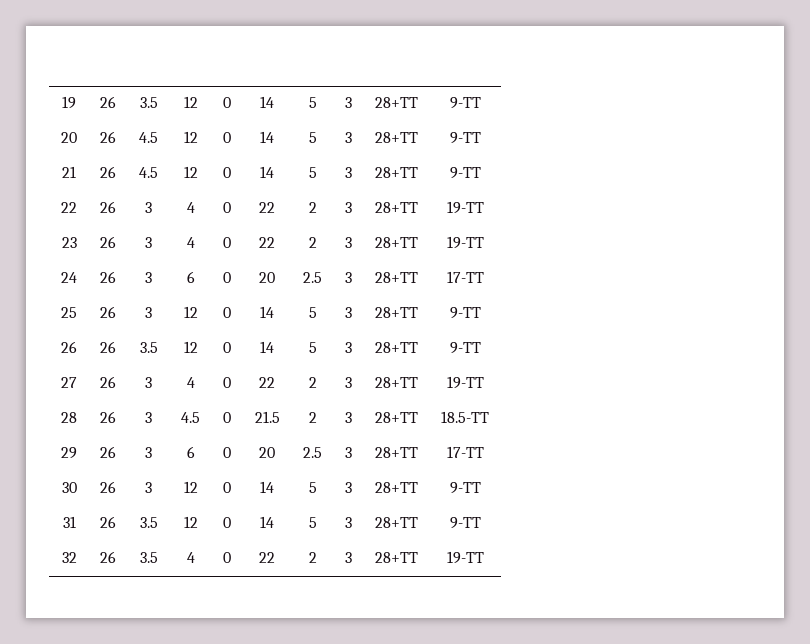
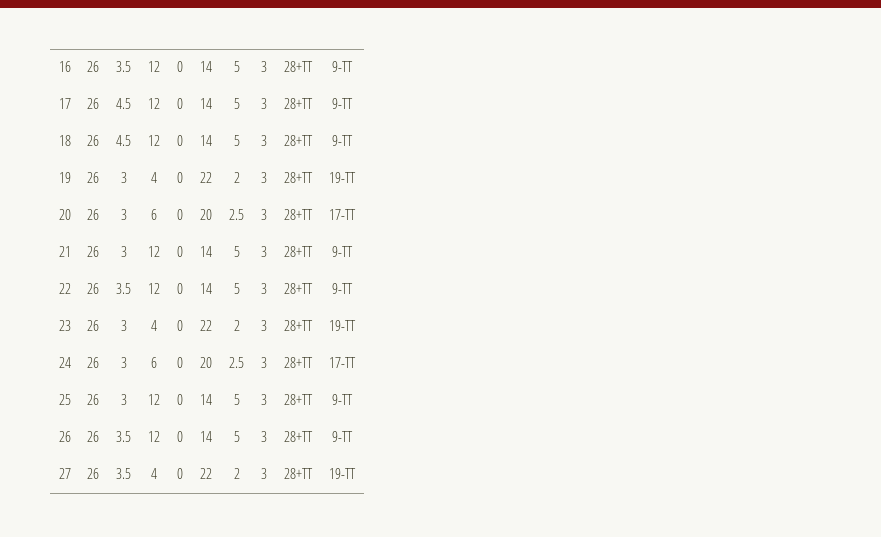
[62,96,76,109] [100,96,116,108] [139,97,158,108] [183,96,198,108] [223,97,231,108] [260,96,274,108] [308,97,317,108] [345,97,352,108] [375,97,418,108] [449,97,481,109] [61,132,77,143] [100,131,116,143] [139,132,158,143] [183,131,198,143] [223,132,231,143] [260,131,274,143] [308,132,317,143] [345,132,352,143] [375,132,418,143] [449,132,481,144] [62,166,76,178] [100,166,116,178] [139,167,158,178] [183,166,198,178] [223,167,231,178] [260,166,274,178] [308,167,317,178] [345,167,352,178] [375,167,418,178] [449,167,481,179] [61,202,77,213] [100,201,116,213] [145,202,152,213] [186,202,195,213] [223,202,231,213] [259,202,275,213] [308,202,317,213] [345,202,352,213] [375,202,418,213] [446,201,484,214] 19 | 26 | 3.5 | 12 | 0 | 14 | 5 | 3 | 28+TT | 9-TT // 20 | 26 | 4.5 | 12 | 0 | 14 | 5 | 3 | 28+TT | 9-TT // 21 | 26 | 4.5 | 12 | 0 | 14 | 5 | 3 | 28+TT | 9-TT // 22 | 26 | 3 | 4 | 0 | 22 | 2 | 3 | 28+TT | 19-TT -> [58,61,71,72] [87,61,99,72] [116,61,131,72] [148,61,160,72] [177,61,183,72] [200,61,212,72] [233,61,240,72] [261,61,267,72] [284,61,313,72] [332,61,353,72] [58,98,71,109] [87,98,99,109] [116,98,131,109] [148,98,160,109] [177,98,183,109] [200,98,212,109] [233,98,240,109] [261,98,267,109] [284,98,313,109] [332,98,353,109] [58,135,71,146] [87,135,99,146] [116,135,131,146] [148,135,160,146] [177,135,183,146] [200,135,212,146] [233,135,240,146] [261,135,267,146] [284,135,313,146] [332,135,353,146] [58,172,71,183] [87,172,99,183] [120,172,127,183] [151,172,157,183] [177,172,183,183] [200,172,212,183] [233,172,240,183] [261,172,267,183] [284,172,313,183] [329,172,356,183] [58,209,71,220] [87,209,99,220] [120,209,127,220] [151,209,157,220] [177,209,183,220] [200,209,212,220] [229,209,244,220] [261,209,267,220] [284,209,313,220] [329,209,356,220] [58,246,71,257] [87,246,99,257] [120,246,127,257] [148,246,160,257] [177,246,183,257] [200,246,212,257] [233,246,240,257] [261,246,267,257] [284,246,313,257] [332,246,353,257] [58,283,71,294] [87,283,99,294] [116,283,131,294] [148,283,160,294] [177,283,183,294] [200,283,212,294] [233,283,240,294] [261,283,267,294] [284,283,313,294] [332,283,353,294] 16 | 26 | 3.5 | 12 | 0 | 14 | 5 | 3 | 28+TT | 9-TT // 17 | 26 | 4.5 | 12 | 0 | 14 | 5 | 3 | 28+TT | 9-TT // 18 | 26 | 4.5 | 12 | 0 | 14 | 5 | 3 | 28+TT | 9-TT // 19 | 26 | 3 | 4 | 0 | 22 | 2 | 3 | 28+TT | 19-TT // 20 | 26 | 3 | 6 | 0 | 20 | 2.5 | 3 | 28+TT | 17-TT // 21 | 26 | 3 | 12 | 0 | 14 | 5 | 3 | 28+TT | 9-TT // 22 | 26 | 3.5 | 12 | 0 | 14 | 5 | 3 | 28+TT | 9-TT
[145,377,152,388] [186,377,195,388] [223,377,231,388] [259,377,275,388] [308,377,317,388] [345,377,352,388] [375,377,418,388] [446,376,484,389] [61,412,77,423] [100,411,116,423] [145,412,152,423] [181,412,200,423] [223,412,231,423] [254,411,280,423] [308,412,317,423] [345,412,352,423] [375,412,418,423] [441,411,489,423] [61,447,77,459] [100,446,116,458] [145,447,152,458] [186,446,195,458] [223,447,231,458] [259,447,275,458] [303,447,322,458] [345,447,352,458] [375,447,418,458] [446,446,484,458] [61,482,77,493] [100,481,116,493] [145,482,152,493] [183,481,198,493] [223,482,231,493] [260,481,274,493] [308,482,317,493] [345,482,352,493] [375,482,418,493] [449,482,481,494] [62,516,76,528] [100,516,116,528] [139,517,158,528] [183,516,198,528] [223,517,231,528] [260,516,274,528] [308,517,317,528] [345,517,352,528] [375,517,418,528] [449,517,481,529] [61,552,77,563] [100,551,116,563] | 3 | 4 | 0 | 22 | 2 | 3 | 28+TT | 19-TT // 28 | 26 | 3 | 4.5 | 0 | 21.5 | 2 | 3 | 28+TT | 18.5-TT // 29 | 26 | 3 | 6 | 0 | 20 | 2.5 | 3 | 28+TT | 17-TT // 30 | 26 | 3 | 12 | 0 | 14 | 5 | 3 | 28+TT | 9-TT // 31 | 26 | 3.5 | 12 | 0 | 14 | 5 | 3 | 28+TT | 9-TT // 32 | 26 -> (99, 473) none

